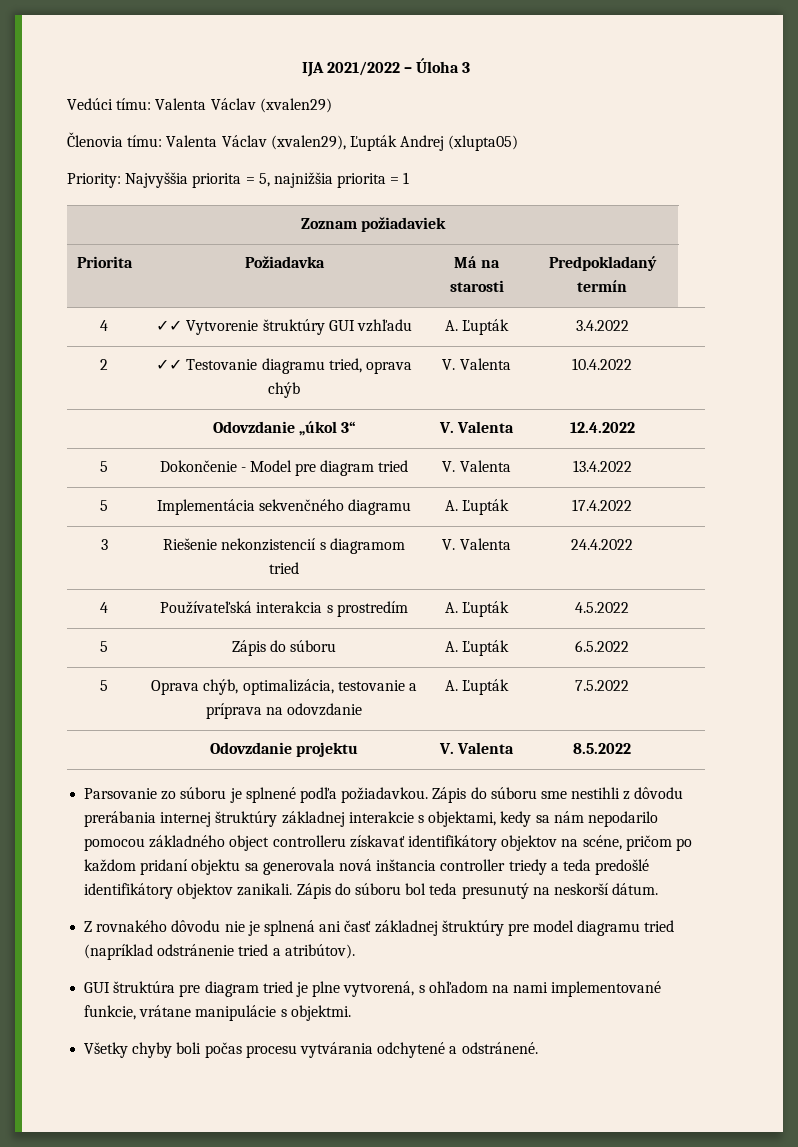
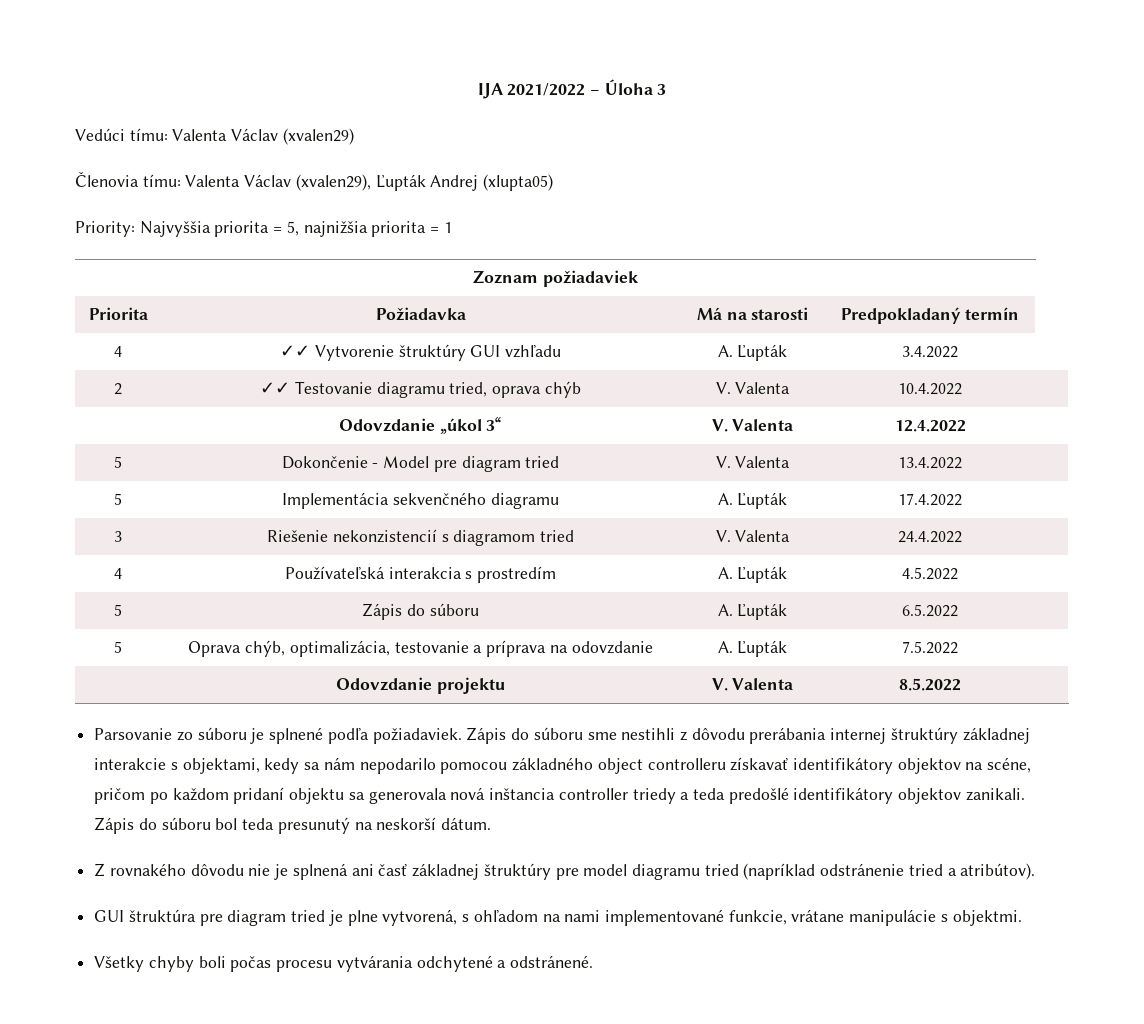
[341,787,429,803] požiadavkou. -> [372,728,462,744] požiadaviek.

